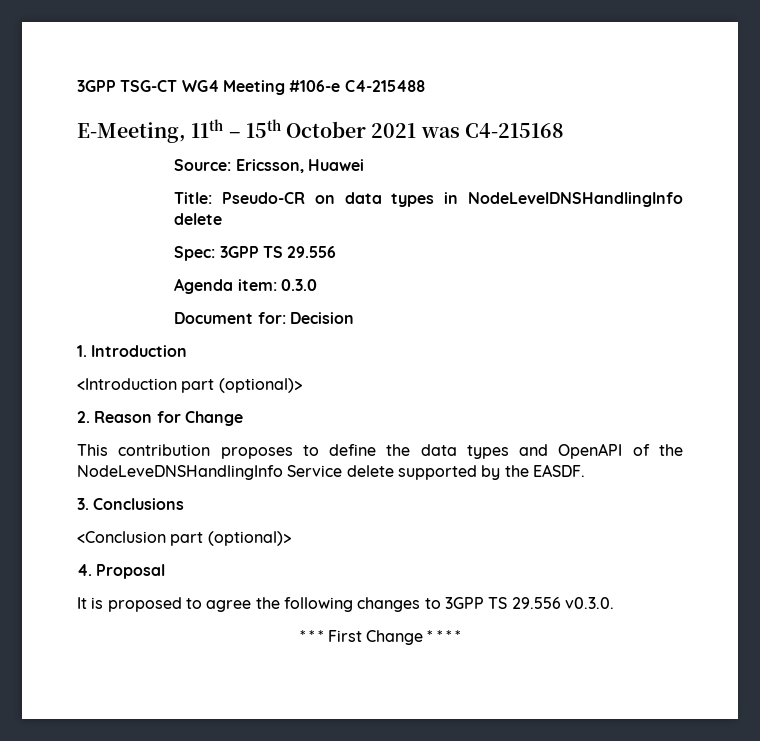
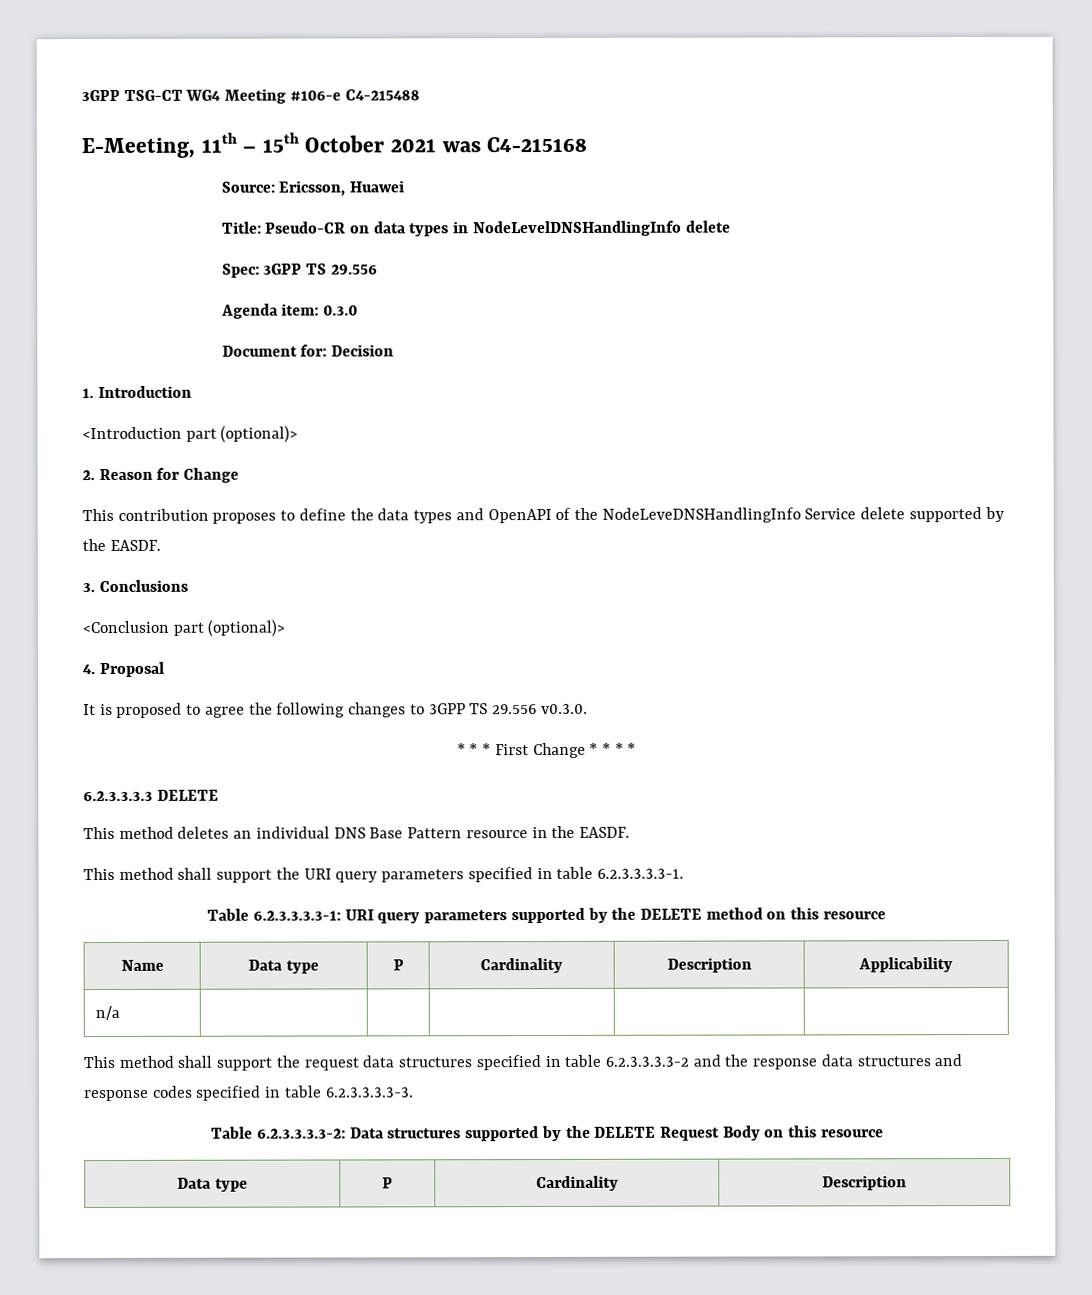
(461, 636) none -> [83,789,219,802] [83,825,630,840] [83,866,684,883] [207,907,886,924] [120,959,164,971] [248,959,319,974] [392,959,404,971] [480,957,563,974] [666,957,752,973] [858,957,953,973] [95,1005,121,1021] [83,1054,963,1071] [84,1085,414,1102] [211,1125,884,1142] [177,1177,248,1192] [382,1177,393,1189] [535,1175,619,1192] [822,1175,907,1191] // 6.2.3.3.3.3 DELETE // This method deletes an individual DNS Base Pattern resource in the EASDF. // This method shall support the URI query parameters specified in table 6.2.3.3.3.3-1. // Table 6.2.3.3.3.3-1: URI query parameters supported by the DELETE method on this resource // Name | Data type | P | Cardinality | Description | Applicability // n/a | | | | | // This method shall support the request data structures specified in table 6.2.3.3.3.3-2 and the response data structures and response codes specified in table 6.2.3.3.3.3-3. // Table 6.2.3.3.3.3-2: Data structures supported by the DELETE Request Body on this resource // Data type | P | Cardinality | Description

